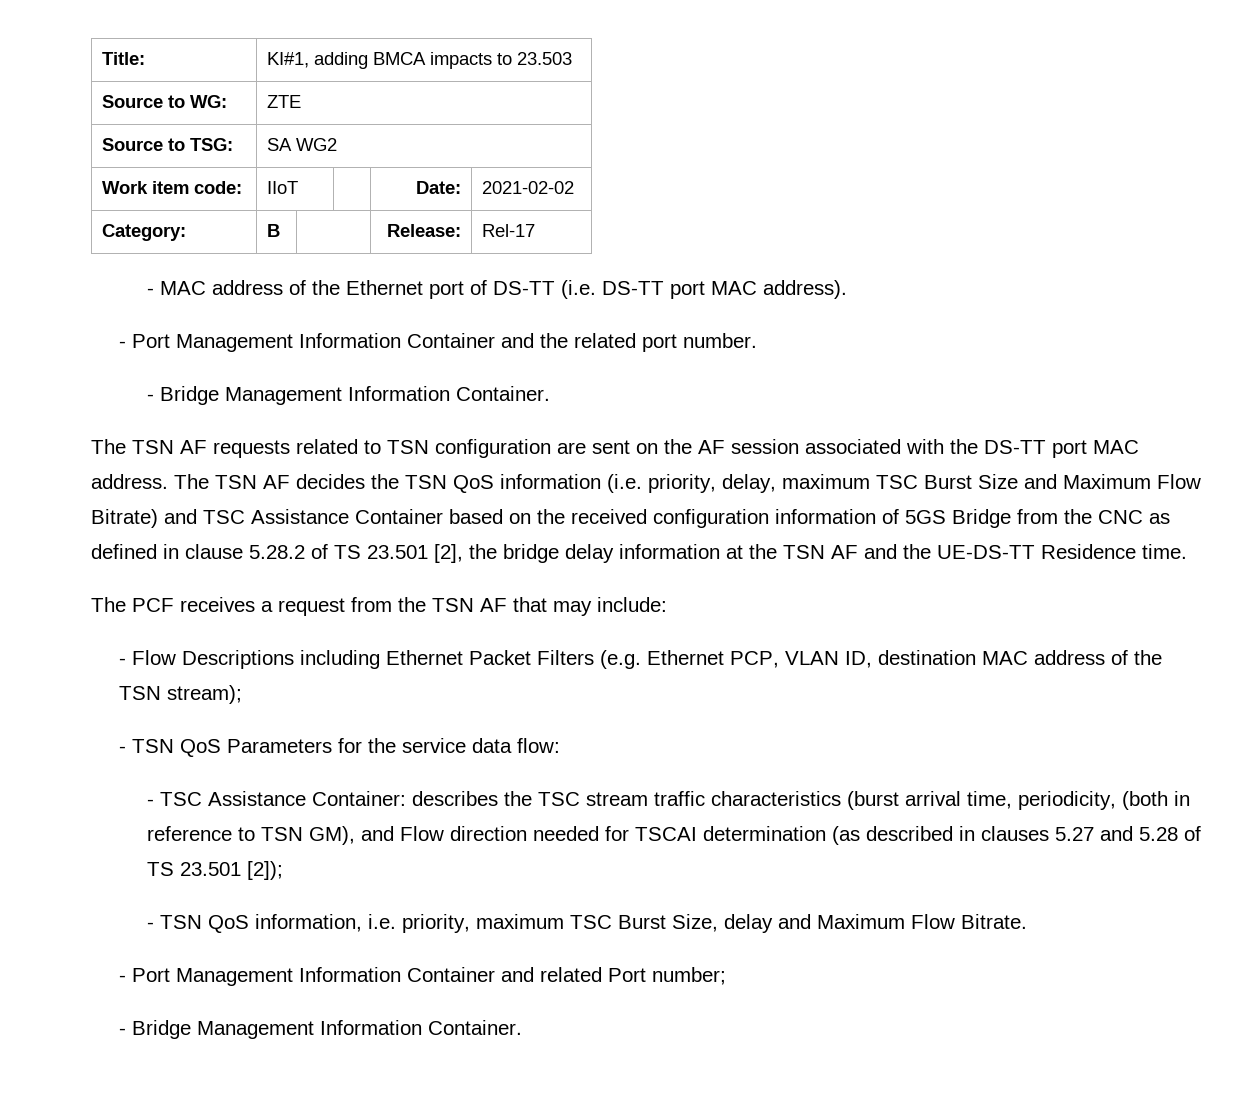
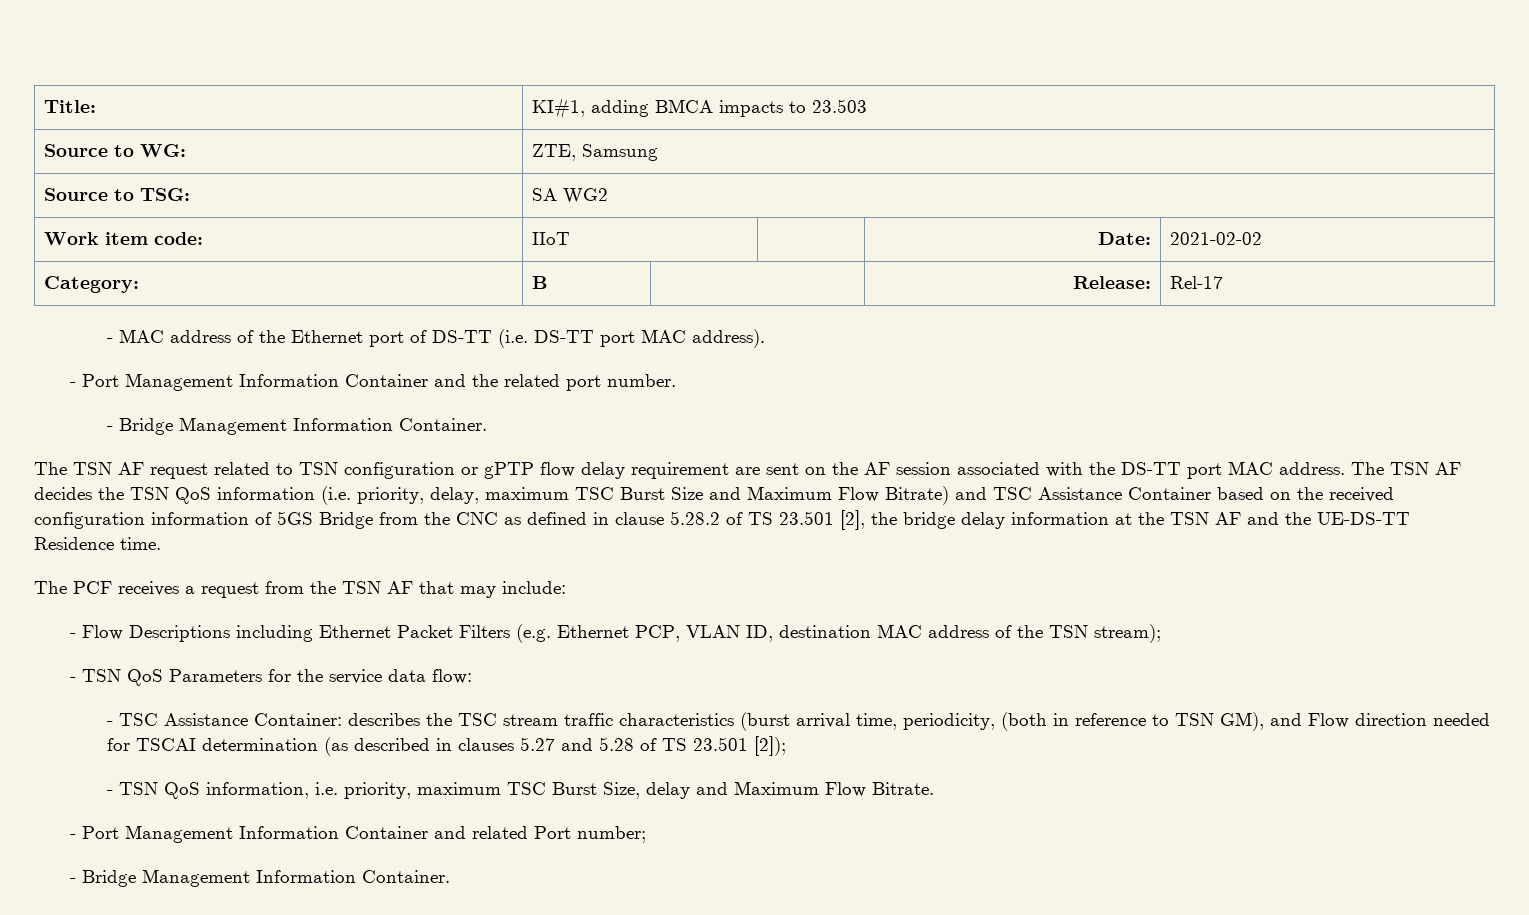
[266,95,301,108] ZTE -> [531,144,658,161] ZTE, Samsung
[213,440,290,458] requests -> [150,463,208,479] request
(551, 448) none -> [461,462,729,479] or gPTP flow delay requirement

